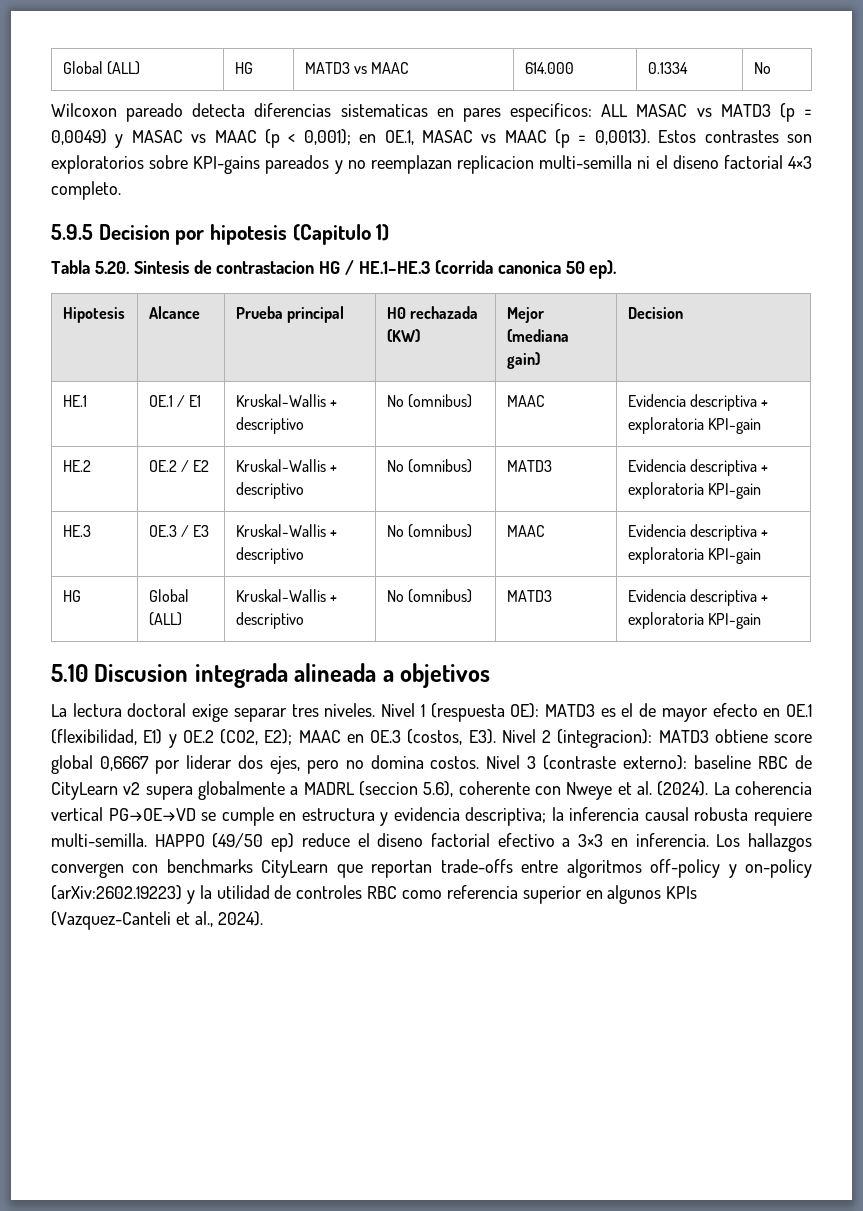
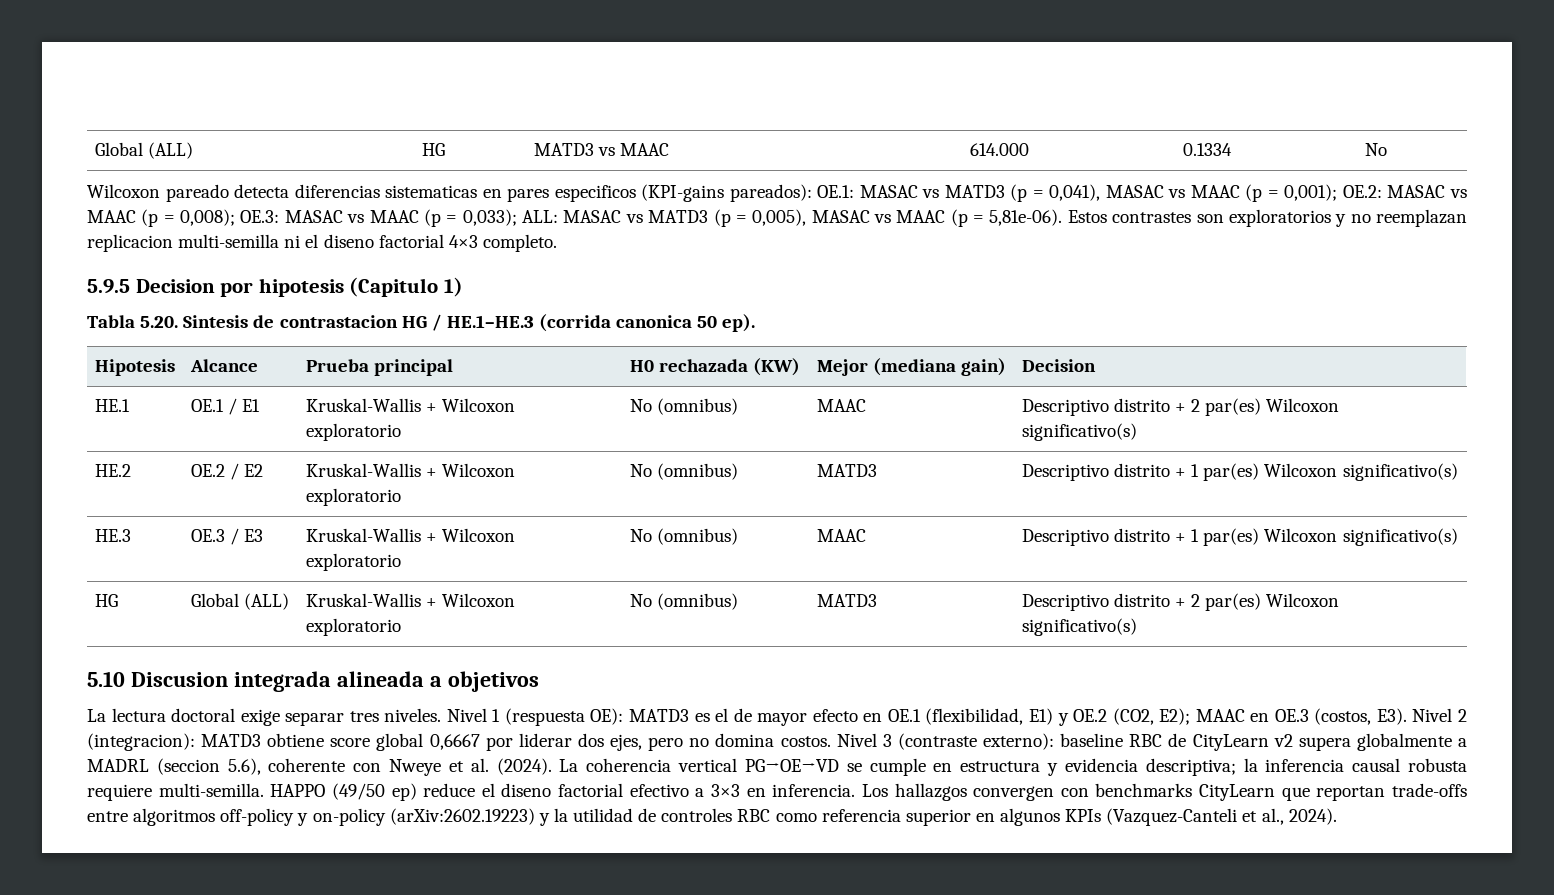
[510,103,813,122] [51,129,650,148] especificos: ALL MASAC vs MATD3 (p = 0,0049) y MASAC vs MAAC (p < 0,001); en OE.1, MASAC vs MAAC (p = 0,0013). -> [554,184,1467,202] [87,209,1063,227] especificos (KPI-gains pareados): OE.1: MASAC vs MATD3 (p = 0,041), MASAC vs MAAC (p = 0,001); OE.2: MASAC vs MAAC (p = 0,008); OE.3: MASAC vs MAAC (p = 0,033); ALL: MASAC vs MATD3 (p = 0,005), MASAC vs MAAC (p = 5,81e-06).
[149,155,330,174] sobre KPI-gains pareados -> (1331, 218) none
[235,417,304,434] [386,394,472,408] [506,395,545,407] [627,394,769,411] [627,417,761,434] descriptivo | No (omnibus) | MAAC | Evidencia descriptiva + exploratoria KPI-gain -> [442,398,516,412] [305,423,401,441] [629,398,738,415] [816,399,866,412] [1021,398,1340,416] [1021,423,1137,441] Wilcoxon exploratorio | No (omnibus) | MAAC | Descriptivo distrito + 2 par(es) Wilcoxon significativo(s)
[235,482,304,499] [386,459,472,473] [506,460,552,472] [627,459,769,476] [627,482,761,499] descriptivo | No (omnibus) | MATD3 | Evidencia descriptiva + exploratoria KPI-gain -> [442,463,516,477] [305,488,401,506] [629,463,738,480] [816,464,877,477] [1021,463,1458,481] Wilcoxon exploratorio | No (omnibus) | MATD3 | Descriptivo distrito + 1 par(es) Wilcoxon significativo(s)
[235,547,304,564] [386,524,472,538] [506,525,545,537] [627,524,769,541] [627,547,761,564] descriptivo | No (omnibus) | MAAC | Evidencia descriptiva + exploratoria KPI-gain -> [442,528,516,542] [305,553,401,571] [629,528,738,545] [816,529,866,542] [1021,528,1458,546] Wilcoxon exploratorio | No (omnibus) | MAAC | Descriptivo distrito + 1 par(es) Wilcoxon significativo(s)
[235,612,304,629] [386,589,472,603] [506,590,552,602] [627,589,769,606] [627,612,761,629] descriptivo | No (omnibus) | MATD3 | Evidencia descriptiva + exploratoria KPI-gain -> [442,593,516,607] [305,618,401,636] [629,593,738,610] [816,594,877,607] [1021,593,1340,611] [1021,618,1137,636] Wilcoxon exploratorio | No (omnibus) | MATD3 | Descriptivo distrito + 2 par(es) Wilcoxon significativo(s)

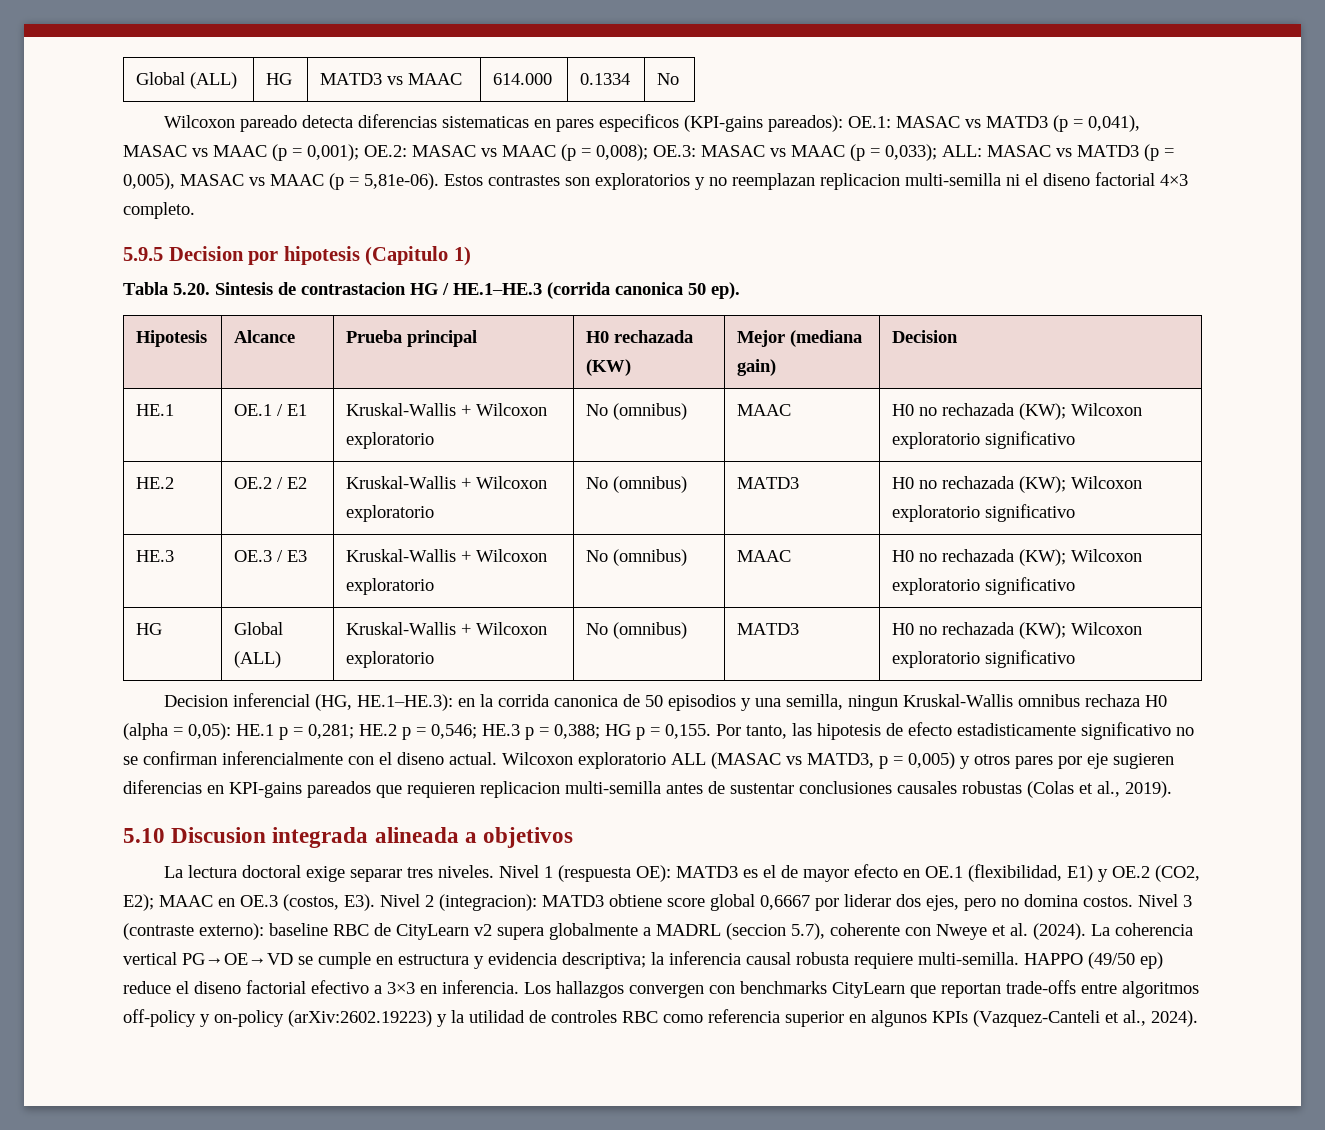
[1021,398,1340,416] [1021,423,1137,441] Descriptivo distrito + 2 par(es) Wilcoxon significativo(s) -> [892,403,1143,420] [892,431,1076,449] H0 no rechazada (KW); Wilcoxon exploratorio significativo
[1021,463,1458,481] Descriptivo distrito + 1 par(es) Wilcoxon significativo(s) -> [892,476,1143,493] [892,504,1076,522] H0 no rechazada (KW); Wilcoxon exploratorio significativo
[1021,528,1458,546] Descriptivo distrito + 1 par(es) Wilcoxon significativo(s) -> [892,549,1143,566] [892,577,1076,595] H0 no rechazada (KW); Wilcoxon exploratorio significativo
[1021,593,1340,611] [1021,618,1137,636] Descriptivo distrito + 2 par(es) Wilcoxon significativo(s) -> [892,622,1143,639] [892,650,1076,668] [164,693,1168,711] [123,722,1194,740] [123,751,1174,769] [123,780,1172,798] H0 no rechazada (KW); Wilcoxon exploratorio significativo // Decision inferencial (HG, HE.1–HE.3): en la corrida canonica de 50 episodios y una semilla, ningun Kruskal-Wallis omnibus rechaza H0 (alpha = 0,05): HE.1 p = 0,281; HE.2 p = 0,546; HE.3 p = 0,388; HG p = 0,155. Por tanto, las hipotesis de efecto estadisticamente significativo no se confirman inferencialmente con el diseno actual. Wilcoxon exploratorio ALL (MASAC vs MATD3, p = 0,005) y otros pares por eje sugieren diferencias en KPI-gains pareados que requieren replicacion multi-semilla antes de sustentar conclusiones causales robustas (Colas et al., 2019).
[227,758,261,775] 5.6), -> [791,923,825,940] 5.7),

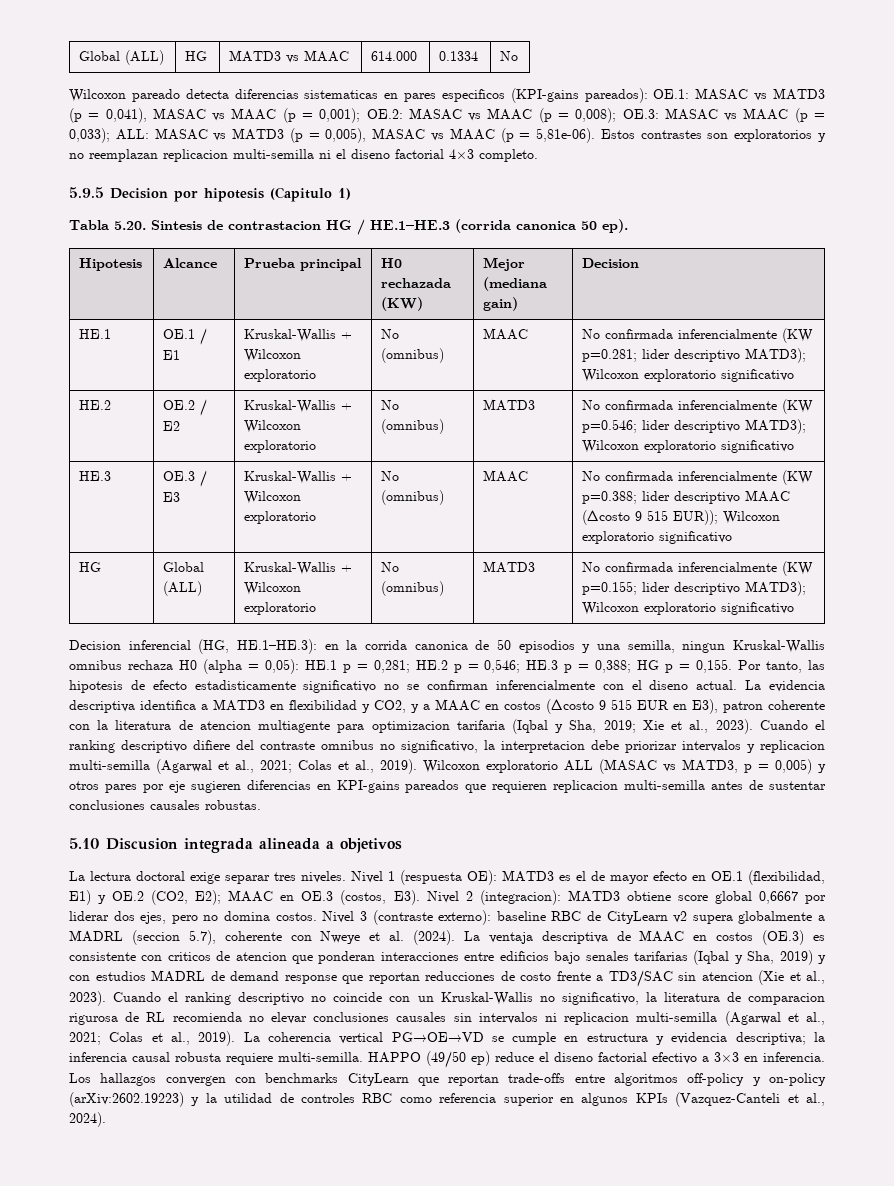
[892,403,1067,420] H0 no rechazada (KW); -> [582,328,814,343] [582,348,807,363] No confirmada inferencialmente (KW p=0.281; lider descriptivo MATD3);
[892,476,1067,493] H0 no rechazada (KW); -> [582,399,814,414] [582,419,807,434] No confirmada inferencialmente (KW p=0.546; lider descriptivo MATD3);
[892,549,1067,566] H0 no rechazada (KW); -> [582,470,814,485] [582,490,791,504] [582,509,719,525] No confirmada inferencialmente (KW p=0.388; lider descriptivo MAAC (Δcosto 9 515 EUR));
[892,622,1067,639] H0 no rechazada (KW); -> [582,561,814,576] [582,581,807,596] No confirmada inferencialmente (KW p=0.155; lider descriptivo MATD3);
(497, 758) none -> [745,680,826,692] [69,698,825,714] [69,719,825,734] [69,740,825,753] [69,759,417,774] La evidencia descriptiva identifica a MATD3 en flexibilidad y CO2, y a MAAC en costos (Δcosto 9 515 EUR en E3), patron coherente con la literatura de atencion multiagente para optimizacion tarifaria (Iqbal y Sha, 2019; Xie et al., 2023). Cuando el ranking descriptivo difiere del contraste omnibus no significativo, la interpretacion debe priorizar intervalos y replicacion multi-semilla (Agarwal et al., 2021; Colas et al., 2019).
[962,781,1172,798] robustas (Colas et al., 2019). -> [205,800,261,810] robustas.
(1110, 930) none -> [488,930,825,945] [69,950,826,965] [69,970,825,987] [69,991,826,1006] [69,1011,826,1026] [69,1031,260,1046] ventaja descriptiva de MAAC en costos (OE.3) es consistente con criticos de atencion que ponderan interacciones entre edificios bajo senales tarifarias (Iqbal y Sha, 2019) y con estudios MADRL de demand response que reportan reducciones de costo frente a TD3/SAC sin atencion (Xie et al., 2023). Cuando el ranking descriptivo no coincide con un Kruskal-Wallis no significativo, la literatura de comparacion rigurosa de RL recomienda no elevar conclusiones causales sin intervalos ni replicacion multi-semilla (Agarwal et al., 2021; Colas et al., 2019). La

